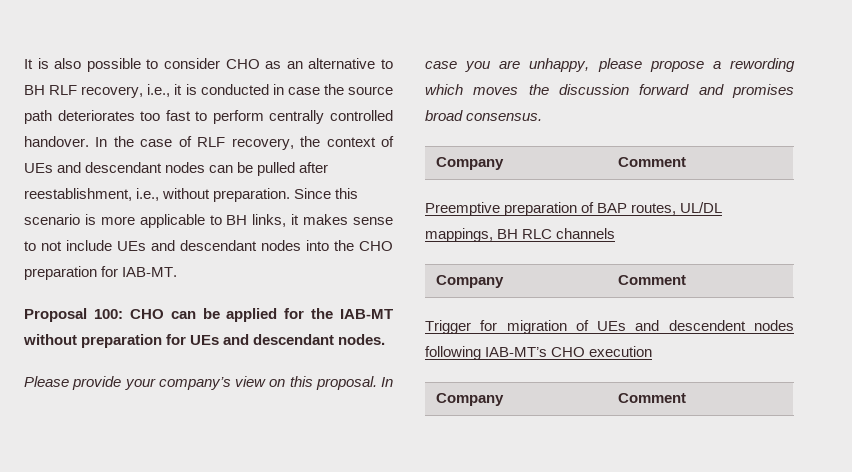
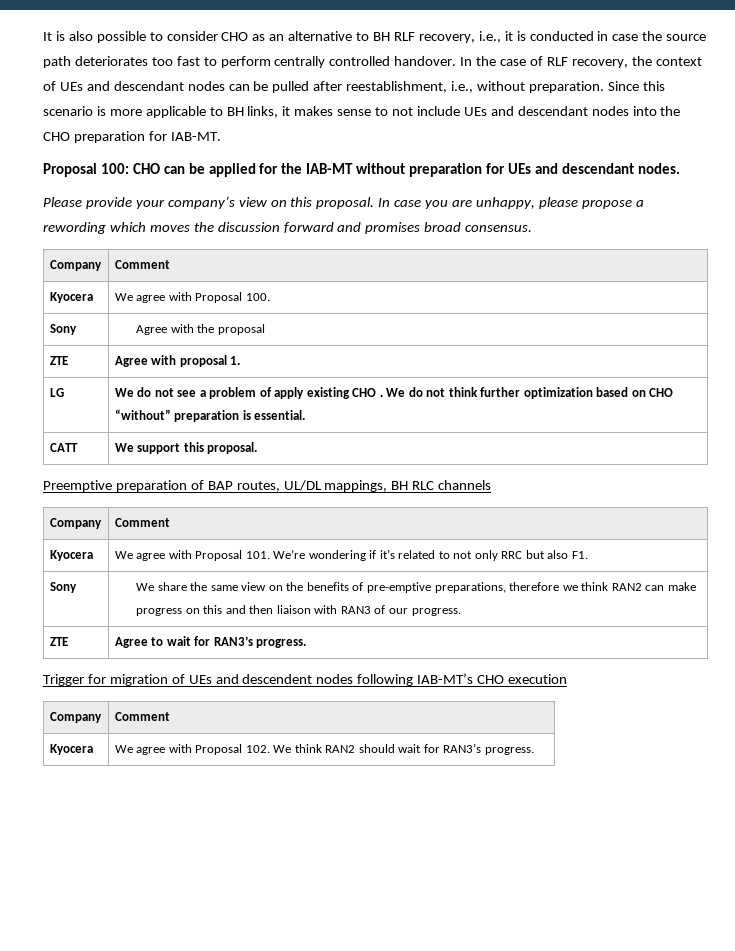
(687, 162) none -> [49,292,93,303] [114,292,270,303] [49,324,77,335] [136,324,265,335] [49,356,68,365] [114,355,241,367] [49,388,64,397] [114,387,674,399] [114,409,306,422] [49,443,78,452] [114,442,258,454] // Kyocera | We agree with Proposal 100. // Sony | Agree with the proposal // ZTE | Agree with proposal 1. // LG | We do not see a problem of apply existing CHO . We do not think further optimization based on CHO “without” preparation is essential. // CATT | We support this proposal.
(687, 280) none -> [49,550,93,561] [114,549,588,561] [49,582,77,593] [136,582,696,593] [136,605,461,616] [49,637,68,646] [114,636,307,648] // Kyocera | We agree with Proposal 101. We’re wondering if it’s related to not only RRC but also F1. // Sony | We share the same view on the benefits of pre-emptive preparations, therefore we think RAN2 can make progress on this and then liaison with RAN3 of our progress. // ZTE | Agree to wait for RAN3’s progress.
(687, 398) none -> [49,744,93,755] [114,743,534,755] // Kyocera | We agree with Proposal 102. We think RAN2 should wait for RAN3’s progress.

